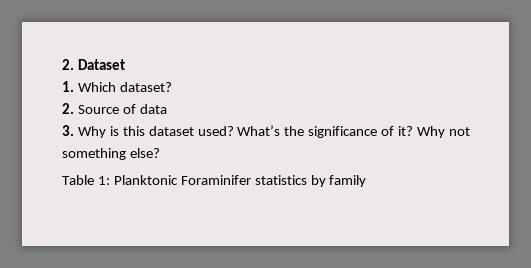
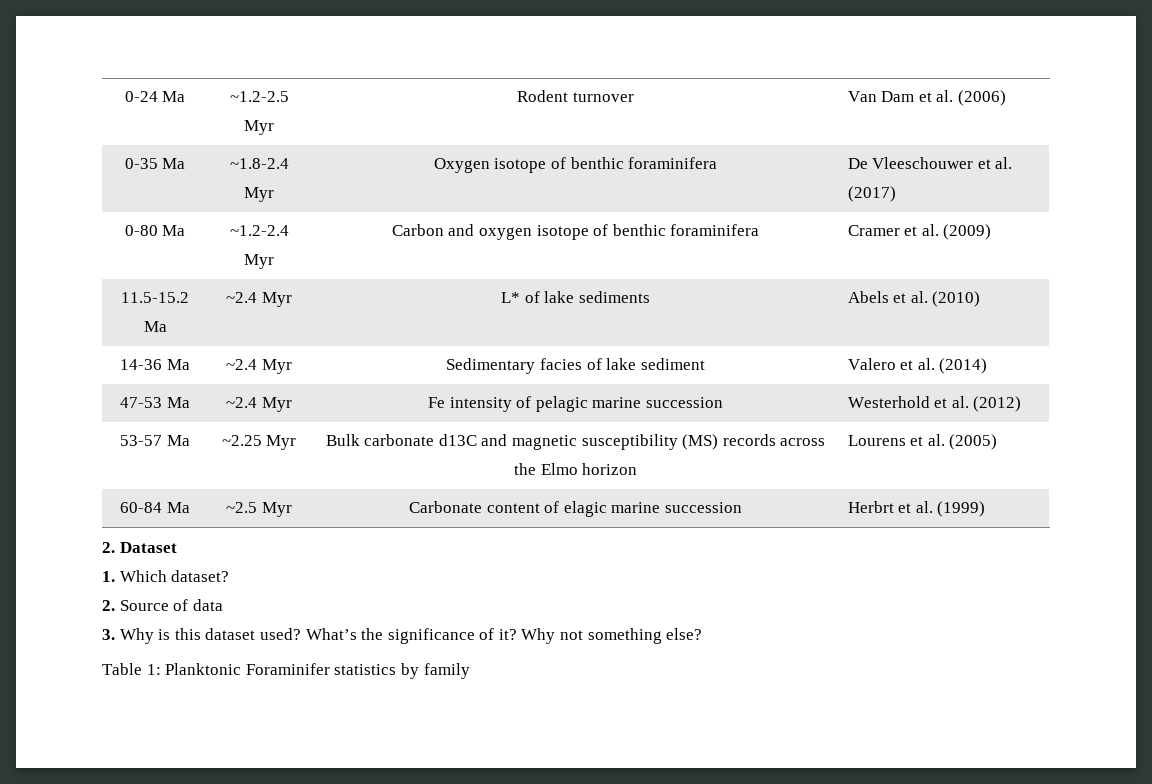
(62, 64) none -> [124,91,186,102] [229,91,289,102] [244,120,274,135] [517,90,634,102] [847,90,1006,106] [124,158,186,169] [229,158,289,169] [244,187,274,202] [433,157,718,173] [847,157,1013,169] [847,186,896,202] [124,225,186,236] [229,225,289,236] [244,254,274,269] [391,224,760,240] [847,224,992,240] [121,292,189,303] [143,321,167,332] [226,292,292,307] [501,291,650,303] [847,291,981,307] [120,359,190,370] [226,359,292,374] [446,358,705,374] [847,358,988,374] [120,397,190,408] [226,397,292,412] [428,396,723,412] [847,396,1022,412] [120,435,190,446] [221,435,297,450] [325,434,826,450] [513,463,638,475] [847,434,998,450] [120,502,190,513] [226,502,292,517] [409,501,742,517] [847,501,986,517] 0-24 Ma | ~1.2-2.5 Myr | Rodent turnover | Van Dam et al. (2006) // 0-35 Ma | ~1.8-2.4 Myr | Oxygen isotope of benthic foraminifera | De Vleeschouwer et al. (2017) // 0-80 Ma | ~1.2-2.4 Myr | Carbon and oxygen isotope of benthic foraminifera | Cramer et al. (2009) // 11.5-15.2 Ma | ~2.4 Myr | L* of lake sediments | Abels et al. (2010) // 14-36 Ma | ~2.4 Myr | Sedimentary facies of lake sediment | Valero et al. (2014) // 47-53 Ma | ~2.4 Myr | Fe intensity of pelagic marine succession | Westerhold et al. (2012) // 53-57 Ma | ~2.25 Myr | Bulk carbonate d13C and magnetic susceptibility (MS) records across the Elmo horizon | Lourens et al. (2005) // 60-84 Ma | ~2.5 Myr | Carbonate content of elagic marine succession | Herbrt et al. (1999) //

